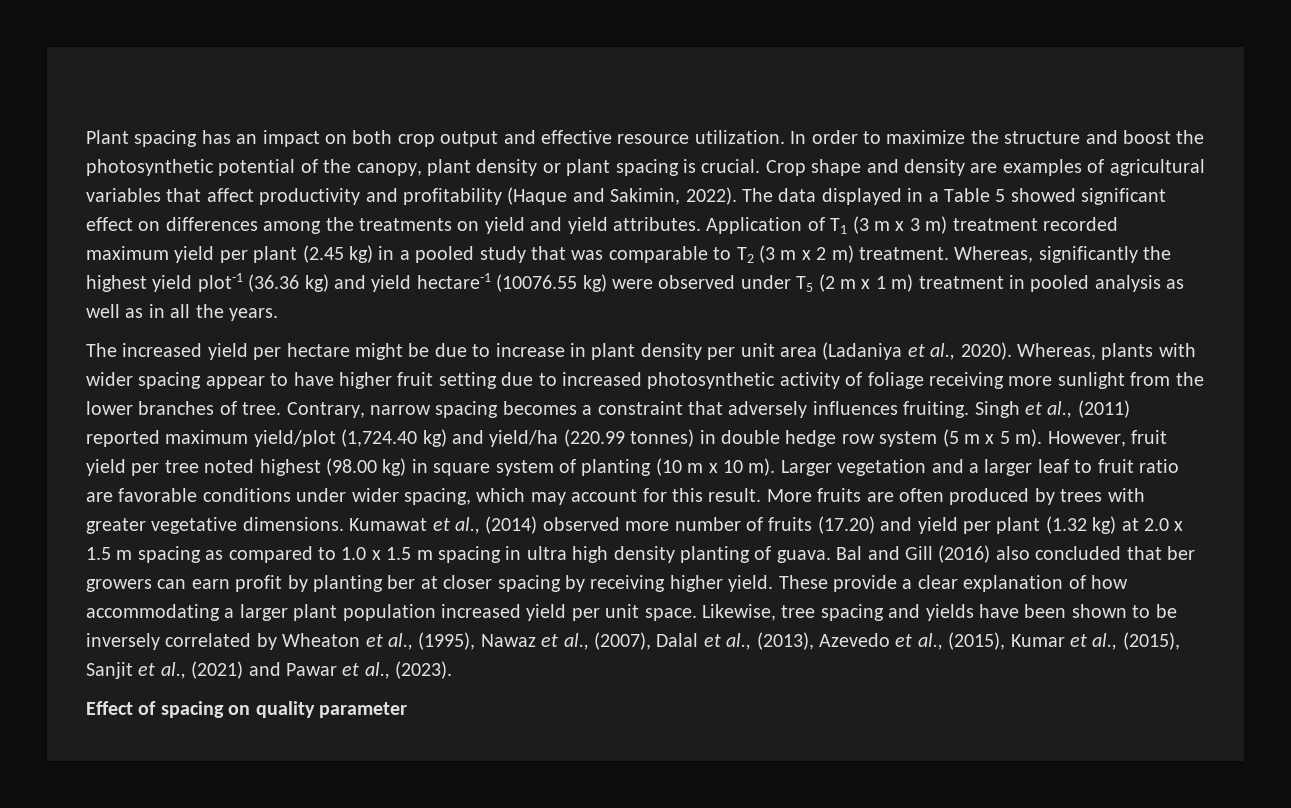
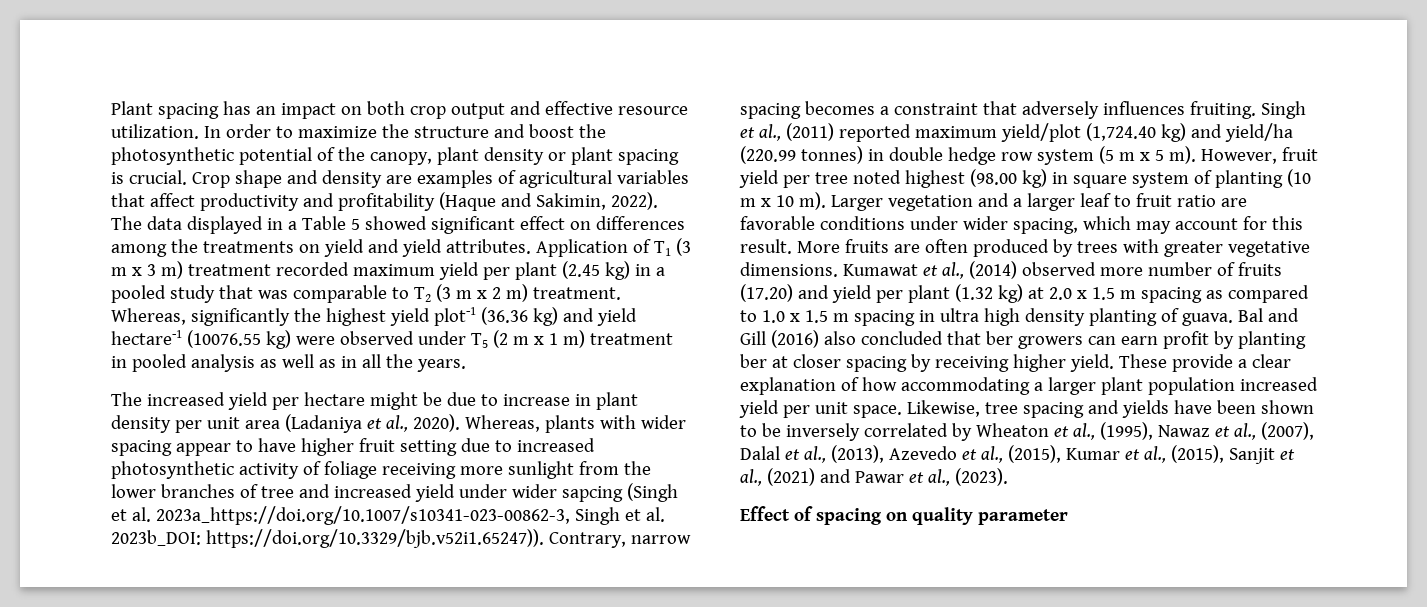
[242,402,282,415] tree. -> [260,483,678,502] [111,506,665,525] [111,529,544,548] tree and increased yield under wider sapcing (Singh et al. 2023a_https://doi.org/10.1007/s10341-023-00862-3, Singh et al. 2023b_DOI: https://doi.org/10.3329/bjb.v52i1.65247)).

